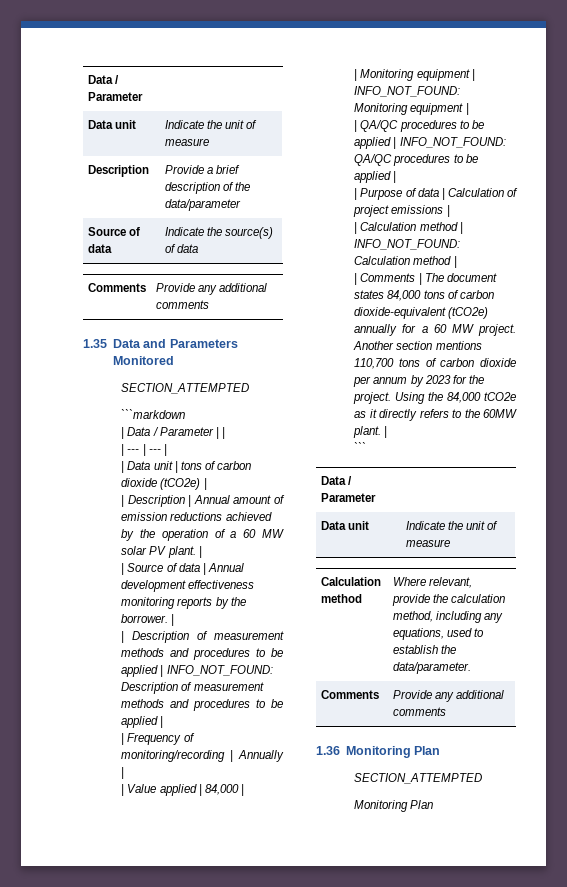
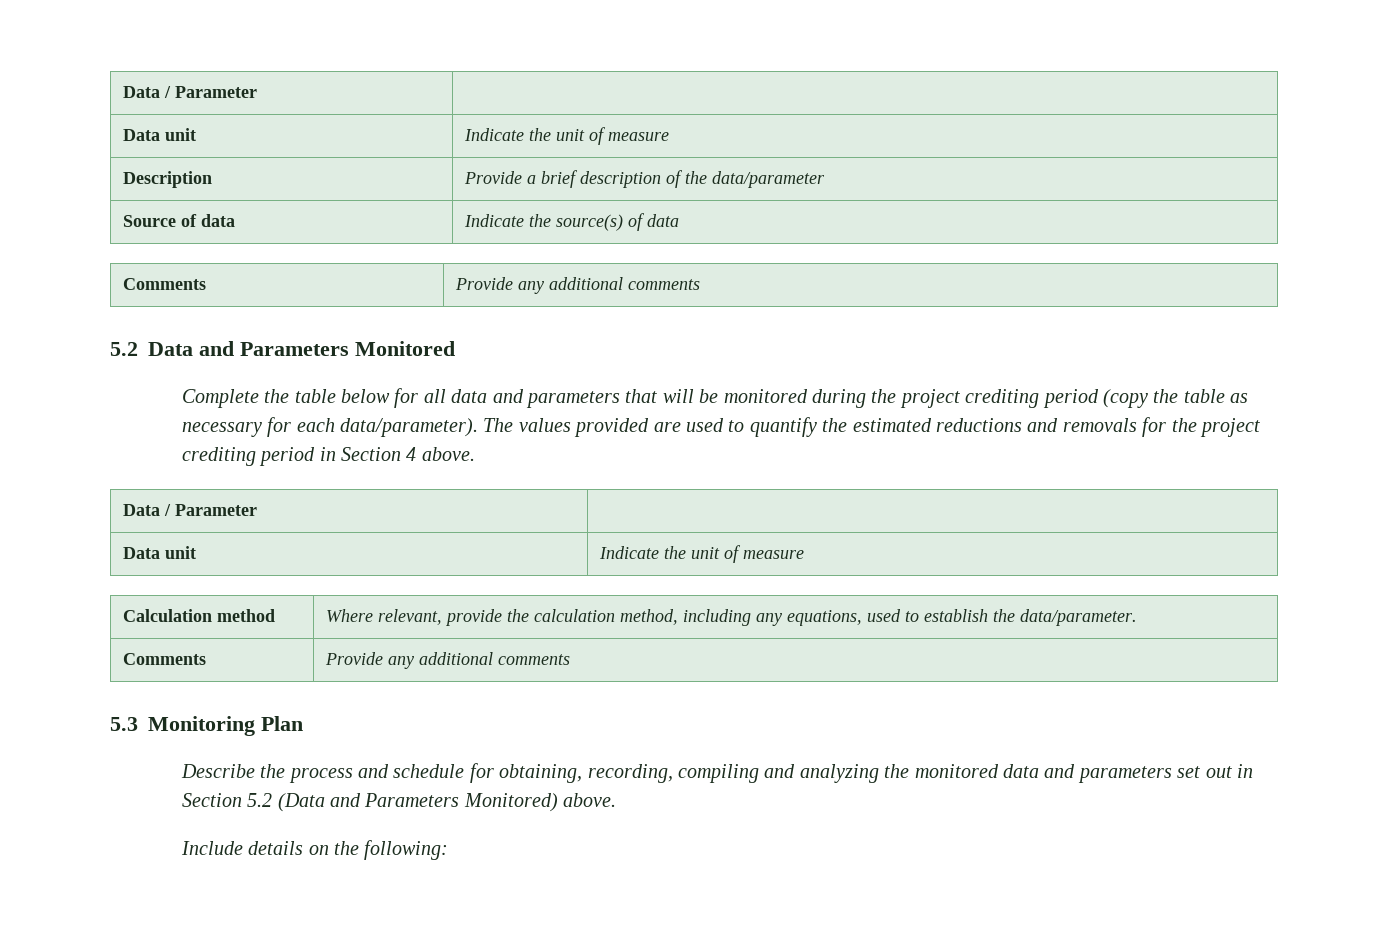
[83,339,107,348] 1.35 -> [110,342,138,356] 5.2
[121,383,250,394] [121,409,186,419] [121,427,225,439] [121,444,167,456] [121,461,251,473] [121,478,207,490] [121,495,285,507] [121,512,272,521] [121,529,284,541] [121,546,202,558] [121,563,244,575] [121,580,255,592] [121,597,246,609] [121,614,175,626] [121,631,284,643] [121,648,283,660] [121,665,273,677] [121,682,264,694] [121,699,283,711] [121,716,164,728] [121,733,195,745] [121,750,284,762] [121,767,125,779] [121,784,244,796] [354,69,475,81] [354,86,461,97] [354,103,469,115] [354,120,484,132] [354,137,506,149] [354,154,478,166] [354,171,397,183] [354,188,518,200] [353,205,450,217] [354,222,463,234] [354,239,461,250] [354,256,457,268] [354,273,497,285] [354,290,494,301] [354,307,489,319] [354,324,516,336] [353,341,482,350] [354,358,516,369] [353,375,484,387] [353,392,516,404] [354,409,517,421] [353,426,388,438] [354,442,367,452] SECTION_ATTEMPTED // ```markdown // | Data / Parameter | | // | --- | --- | // | Data unit | tons of carbon dioxide (tCO2e) | // | Description | Annual amount of emission reductions achieved by the operation of a 60 MW solar PV plant. | // | Source of data | Annual development effectiveness monitoring reports by the borrower. | // | Description of measurement methods and procedures to be applied | INFO_NOT_FOUND: Description of measurement methods and procedures to be applied | // | Frequency of monitoring/recording | Annually | // | Value applied | 84,000 | // | Monitoring equipment | INFO_NOT_FOUND: Monitoring equipment | // | QA/QC procedures to be applied | INFO_NOT_FOUND: QA/QC procedures to be applied | // | Purpose of data | Calculation of project emissions | // | Calculation method | INFO_NOT_FOUND: Calculation method | // | Comments | The document states 84,000 tons of carbon dioxide-equivalent (tCO2e) annually for a 60 MW project. Another section mentions 110,700 tons of carbon dioxide per annum by 2023 for the project. Using the 84,000 tCO2e as it directly refers to the 60MW plant. | // ``` -> [181,388,1249,408] [181,417,1261,437] [181,447,475,466] Complete the table below for all data and parameters that will be monitored during the project crediting period (copy the table as necessary for each data/parameter). The values provided are used to quantify the estimated reductions and removals for the project crediting period in Section 4 above.
[316,746,340,755] 1.36 -> [110,717,138,731] 5.3
[354,773,483,784] [354,800,434,812] SECTION_ATTEMPTED // Monitoring Plan -> [180,763,1254,783] [181,793,617,812] [180,840,449,860] Describe the process and schedule for obtaining, recording, compiling and analyzing the monitored data and parameters set out in Section 5.2 (Data and Parameters Monitored) above. // Include details on the following:

